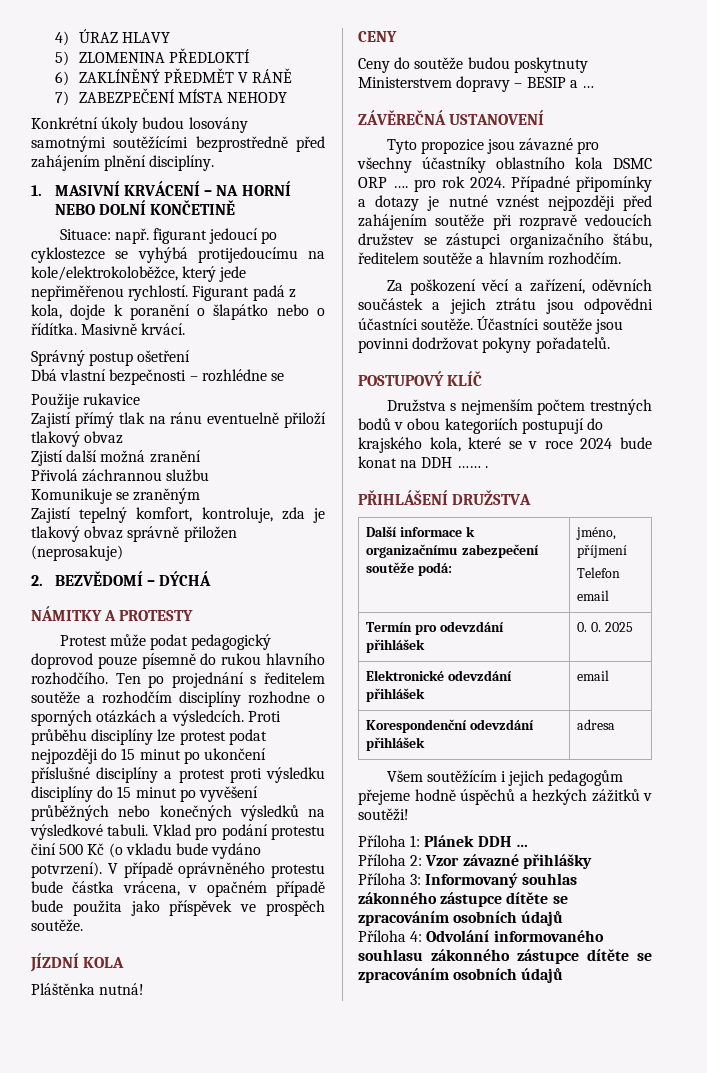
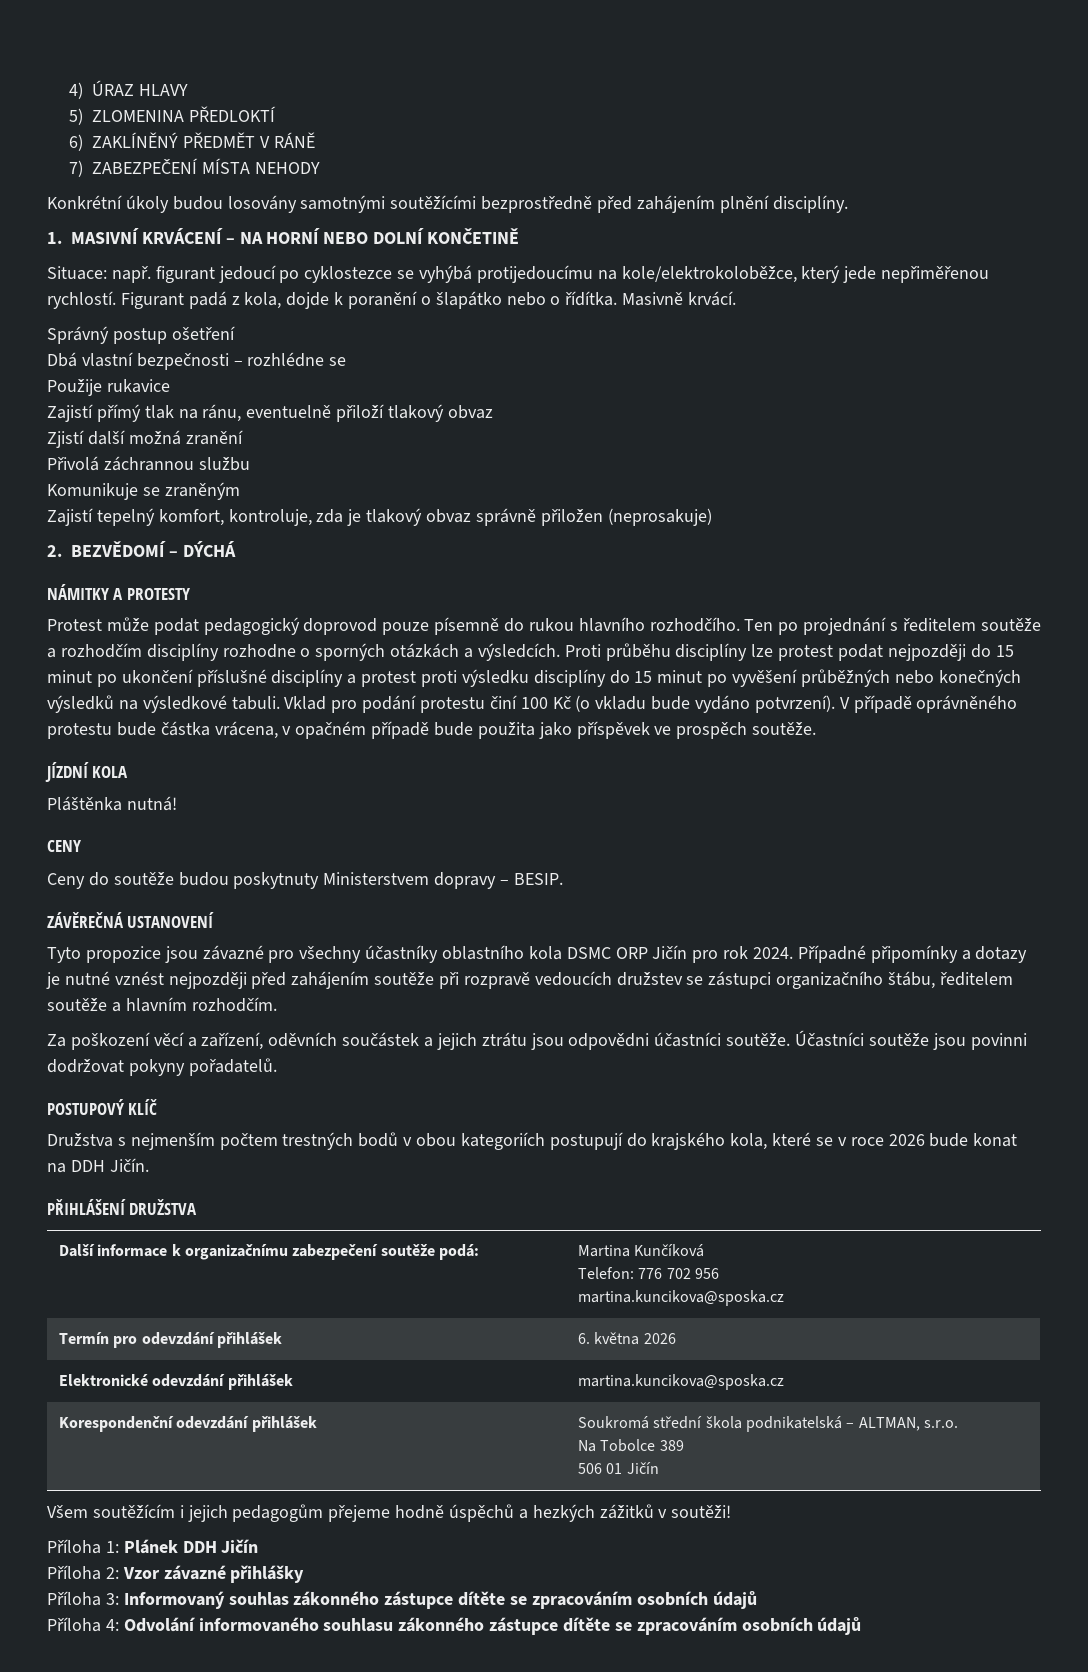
[170,412,203,424] ránu -> [202,404,242,422] ránu,
[59,844,84,855] 500 -> [520,697,548,709] 100
[526,77,594,88] BESIP a … -> [513,873,563,885] BESIP.
[393,186,408,188] …. -> [652,945,688,959] Jičín
[580,438,613,449] 2024 -> [888,1134,925,1146] 2026
[456,466,488,468] …… . -> [109,1158,149,1172] Jičín.
[575,527,616,540] [576,544,627,558] [576,567,620,578] [576,590,609,601] jméno, příjmení // Telefon // email -> [577,1244,705,1257] [577,1267,719,1279] [577,1290,784,1306] Martina Kunčíková // Telefon: 776 702 956 // martina.kuncikova@sposka.cz
[576,622,633,632] 0. 0. 2025 -> [577,1332,676,1345] 6. května 2026
[576,670,609,681] email -> [577,1374,784,1390] martina.kuncikova@sposka.cz
[576,719,615,730] adresa -> [577,1416,958,1432] [577,1439,684,1452] [577,1462,659,1474] Soukromá střední škola podnikatelská – ALTMAN, s.r.o. // Na Tobolce 389 // 506 01 Jičín
[515,844,528,847] … -> [221,1539,259,1553] Jičín

